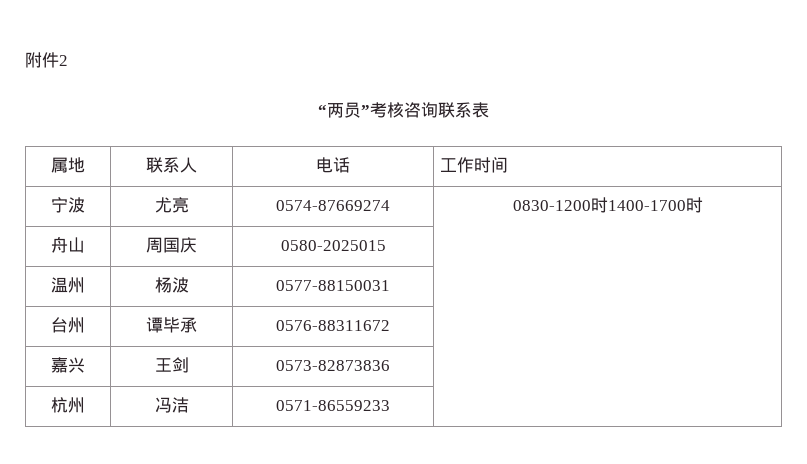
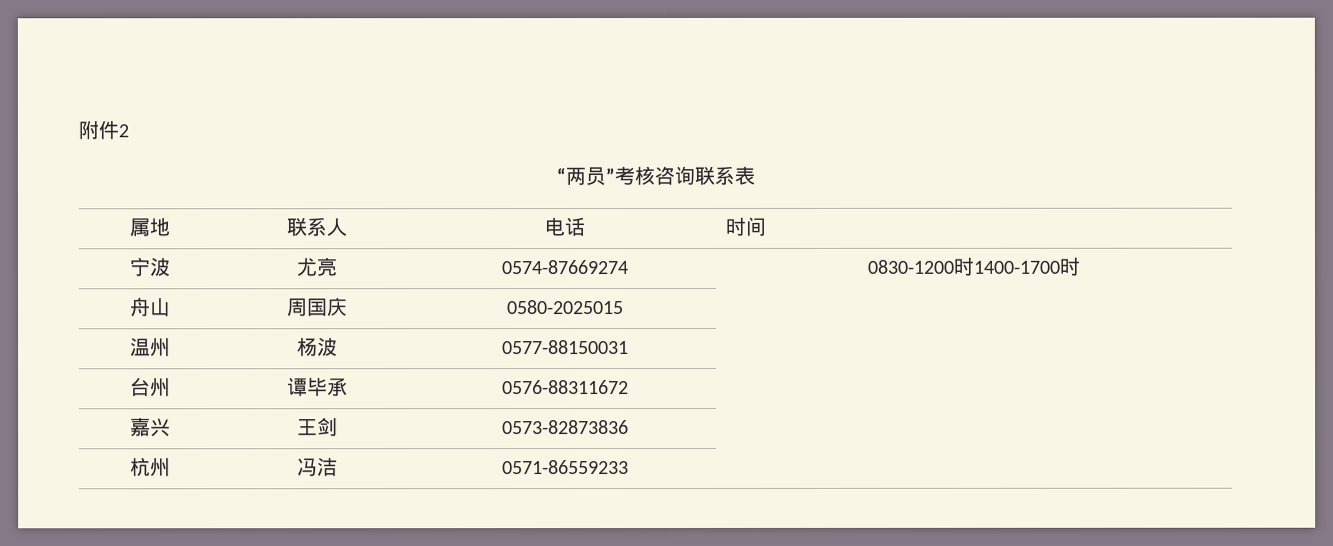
[440,157,475,173] 工作 -> (585, 227) none

